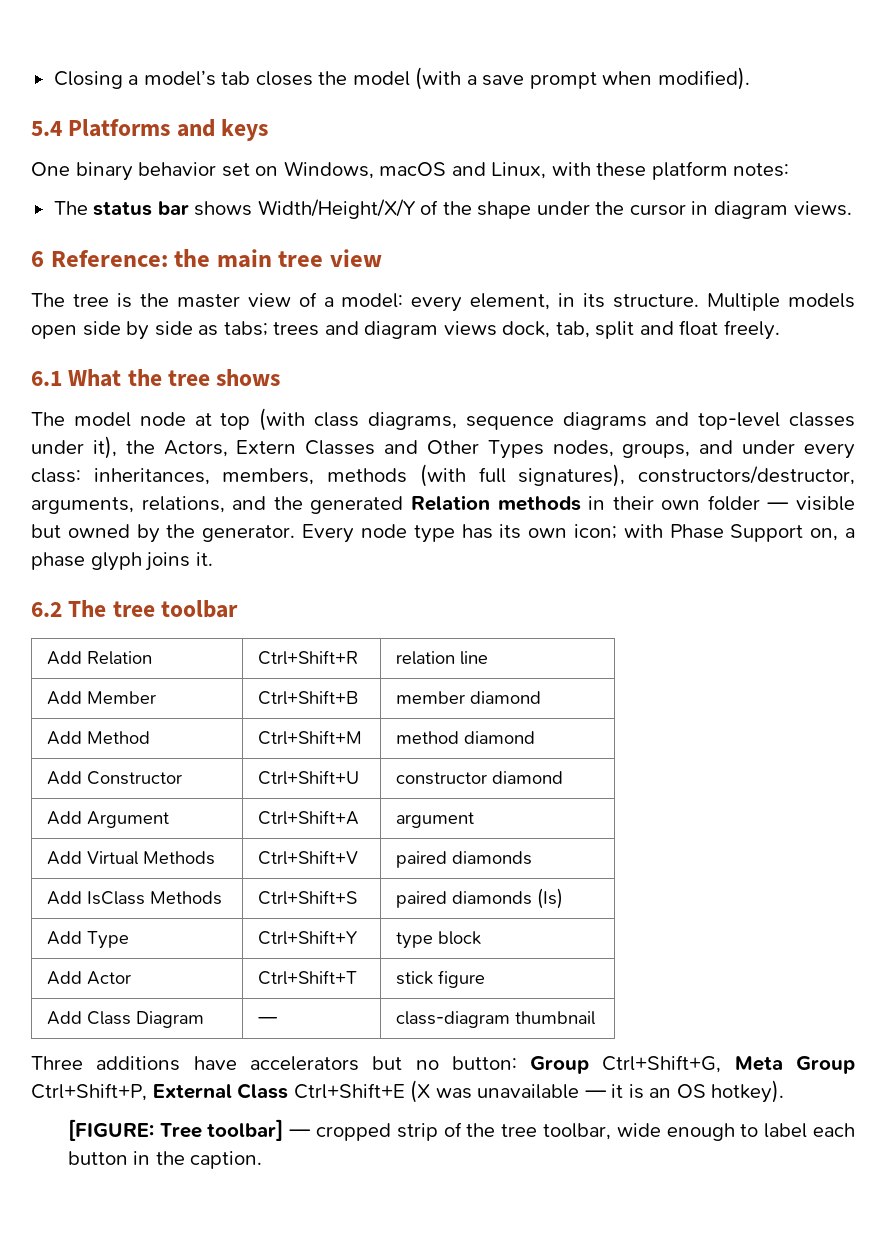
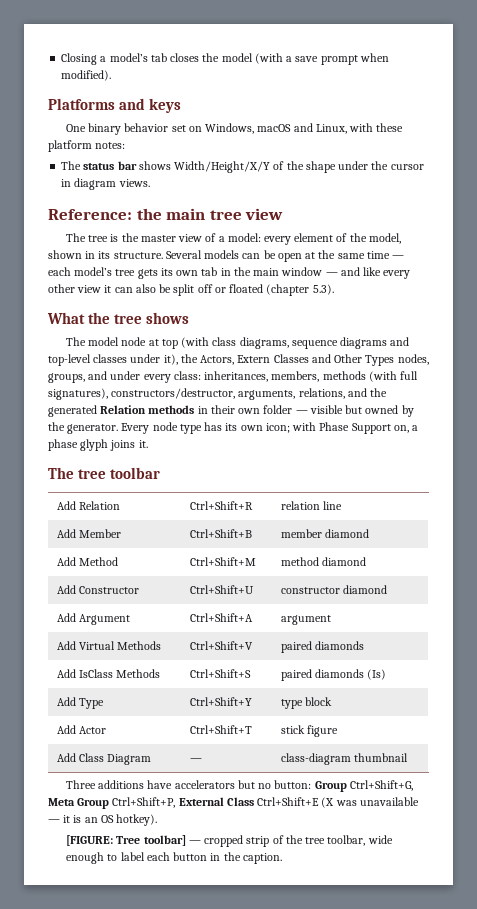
[31,121,62,136] 5.4 -> (112, 75) none
[31,251,44,267] 6 -> (150, 183) none
[470,293,855,311] [31,320,781,340] [31,371,62,386] element, in its structure. Multiple models open side by side as tabs; trees and diagram views dock, tab, split and float freely. // 6.1 -> [294,233,401,244] [48,250,405,262] [48,267,411,279] [48,284,334,296] element of the model, shown in its structure. Several models can be open at the same time — each model’s tree gets its own tab in the main window — and like every other view it can also be split off or floated (chapter 5.3). //
[31,602,62,617] 6.2 -> (148, 444) none

